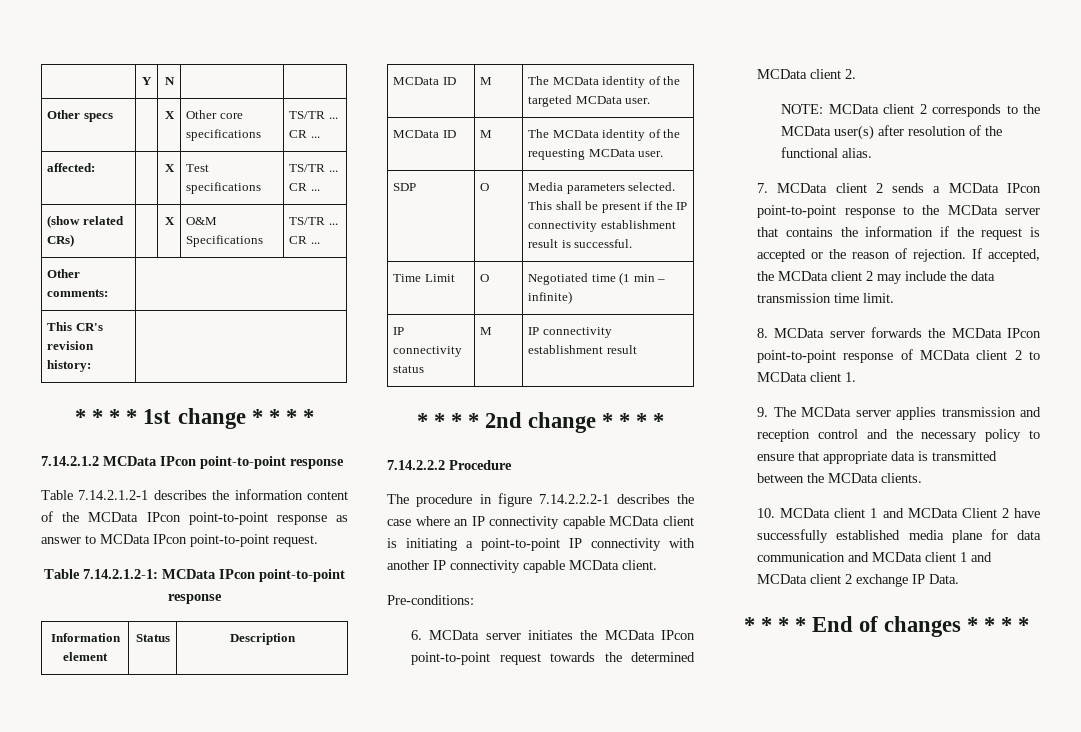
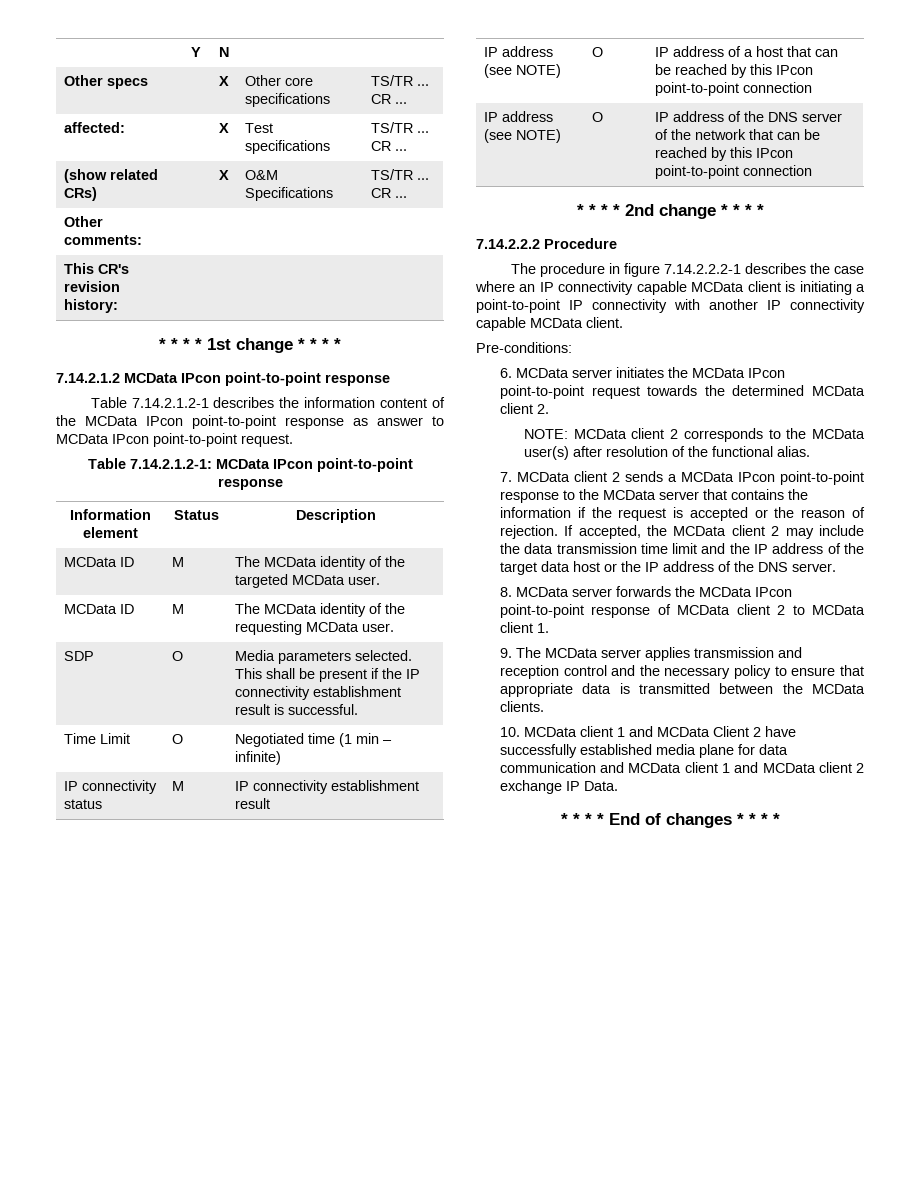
(637, 349) none -> [484,46,554,57] [484,64,562,78] [592,47,604,57] [655,46,839,57] [655,64,814,78] [655,82,813,96] [484,111,554,122] [484,129,562,143] [592,112,604,122] [655,111,843,122] [655,129,821,140] [655,147,794,161] [655,165,813,179] // IP address (see NOTE) | O | IP address of a host that can be reached by this IPcon point-to-point connection // IP address (see NOTE) | O | IP address of the DNS server of the network that can be reached by this IPcon point-to-point connection
[863,293,895,303] limit. -> [672,543,865,554] [499,561,836,575] limit and the IP address of the target data host or the IP address of the DNS server.

